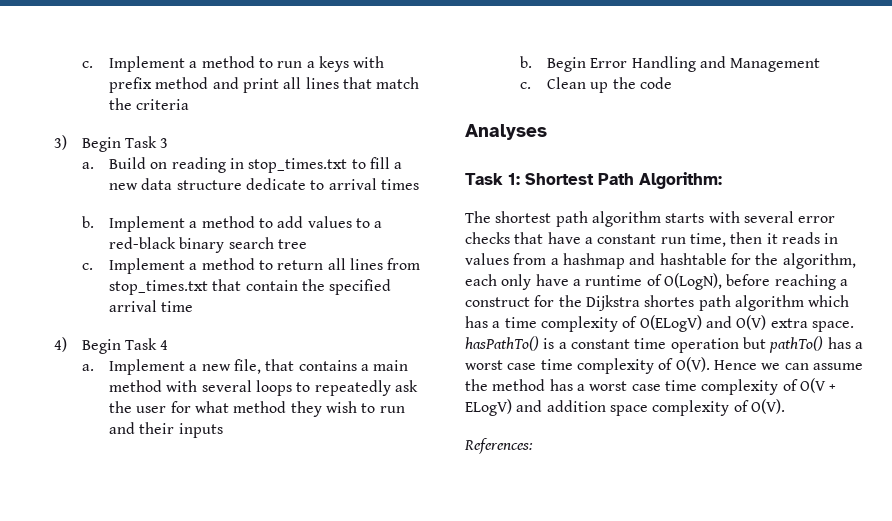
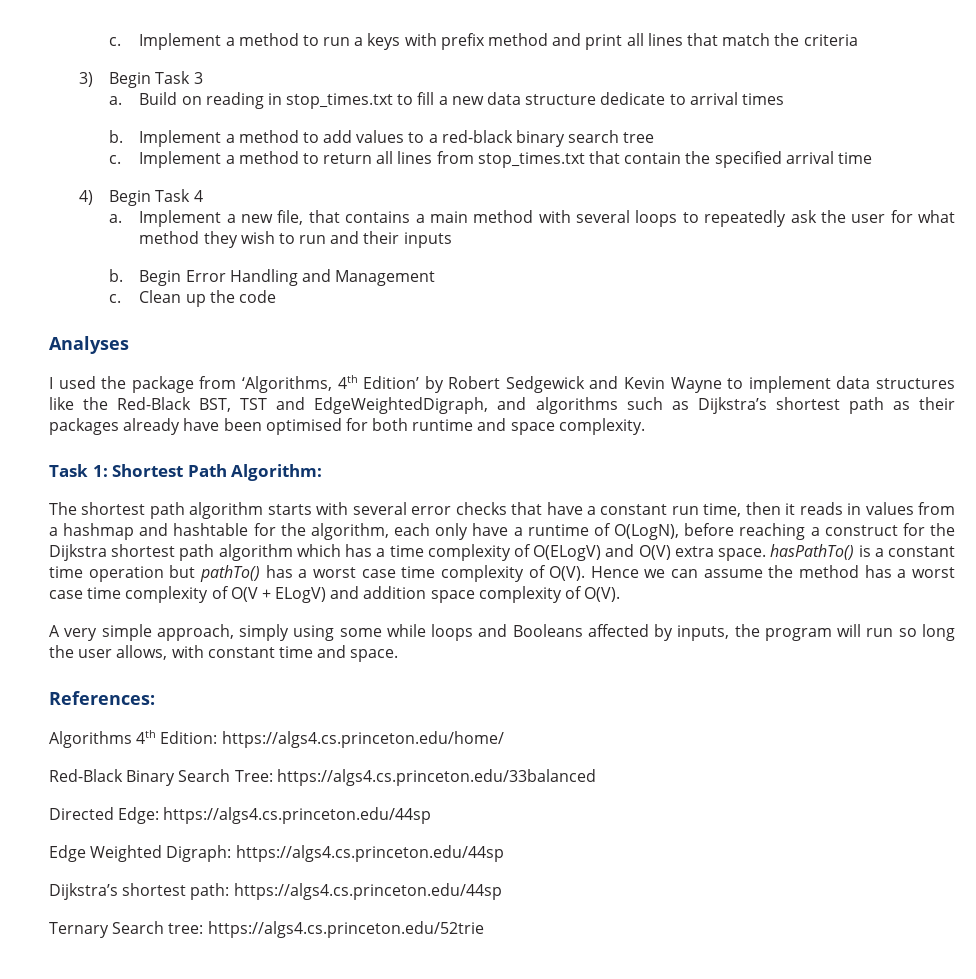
(547, 132) none -> [49,375,956,393] [49,397,956,414] [49,418,645,435] // I used the package from ‘Algorithms, 4th Edition’ by Robert Sedgewick and Kevin Wayne to implement data structures like the Red-Black BST, TST and EdgeWeightedDigraph, and algorithms such as Dijkstra’s shortest path as their packages already have been optimised for both runtime and space complexity.
[644,295,695,307] shortes -> [111,544,176,557] shortest
[464,438,533,454] References: -> [49,624,956,641] [49,645,399,662] [49,691,155,705] [49,730,504,748] [49,769,596,786] [49,807,432,824] [49,845,504,862] [49,883,502,900] [49,921,484,938] A very simple approach, simply using some while loops and Booleans affected by inputs, the program will run so long the user allows, with constant time and space. // References: // Algorithms 4th Edition: https://algs4.cs.princeton.edu/home/ // Red-Black Binary Search Tree: https://algs4.cs.princeton.edu/33balanced // Directed Edge: https://algs4.cs.princeton.edu/44sp // Edge Weighted Digraph: https://algs4.cs.princeton.edu/44sp // Dijkstra’s shortest path: https://algs4.cs.princeton.edu/44sp // Ternary Search tree: https://algs4.cs.princeton.edu/52trie

